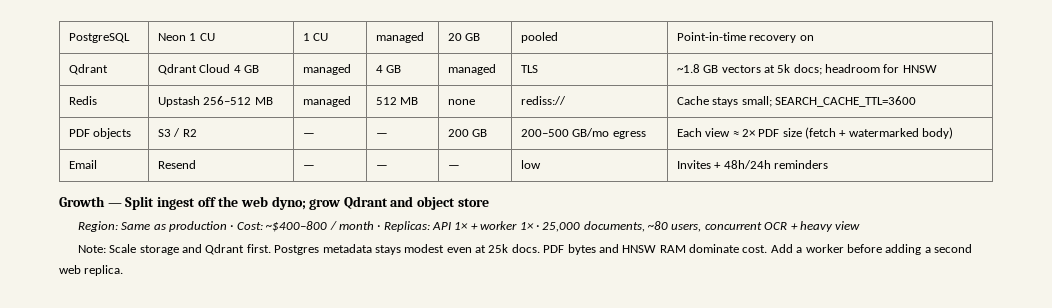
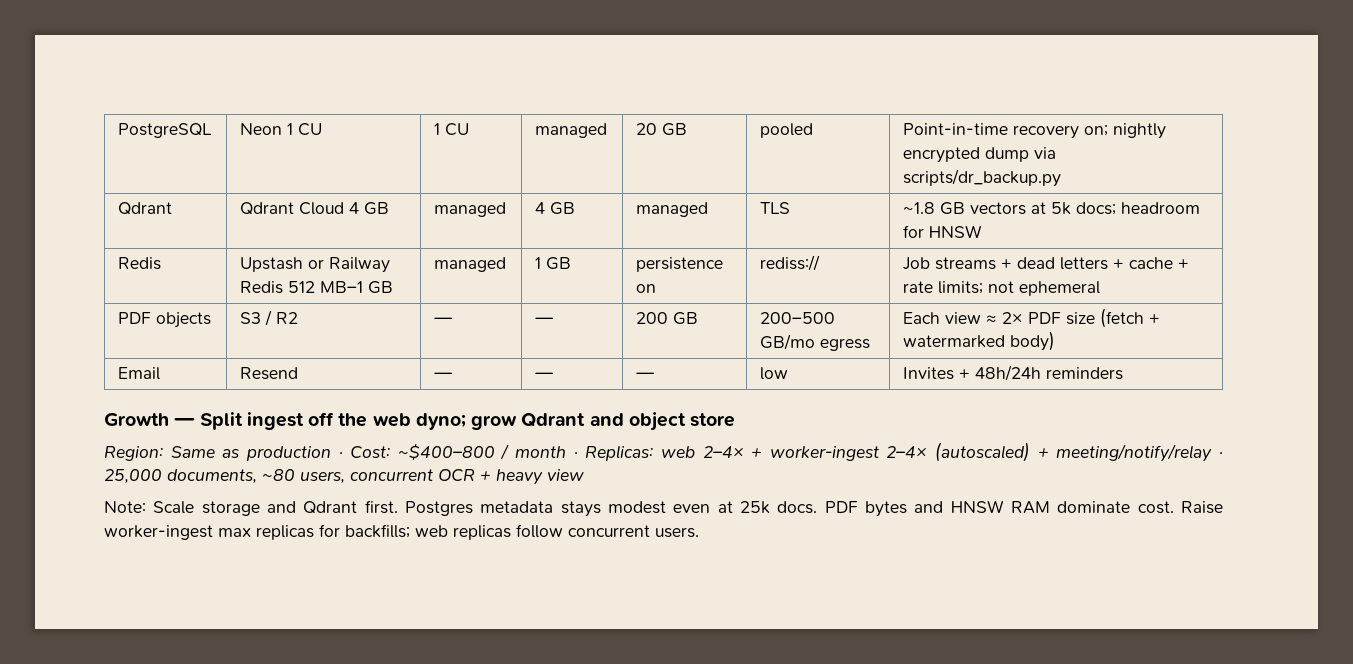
[799,35,814,41] on -> [1083,123,1166,139] [902,147,1056,163] [902,169,1061,187] on; nightly encrypted dump via scripts/dr_backup.py
[203,96,273,105] [302,96,351,107] [375,97,419,105] [447,99,475,105] [520,96,566,105] [676,96,916,107] 256–512 MB | managed | 512 MB | none | rediss:// | Cache stays small; SEARCH_CACHE_TTL=3600 -> [307,257,390,273] [239,281,393,294] [433,257,506,272] [534,257,571,270] [635,257,723,272] [635,284,656,293] [759,255,820,271] [902,257,1189,270] [902,281,1100,296] or Railway Redis 512 MB–1 GB | managed | 1 GB | persistence on | rediss:// | Job streams + dead letters + cache + rate limits; not ephemeral
[432,221,534,230] API 1× + worker 1× -> [660,442,1213,462] web 2–4× + worker-ingest 2–4× (autoscaled) + meeting/notify/relay
[770,244,973,255] [59,265,124,276] Add a worker before adding a second web replica. -> [1181,501,1224,514] [104,524,699,540] Raise worker-ingest max replicas for backfills; web replicas follow concurrent users.

